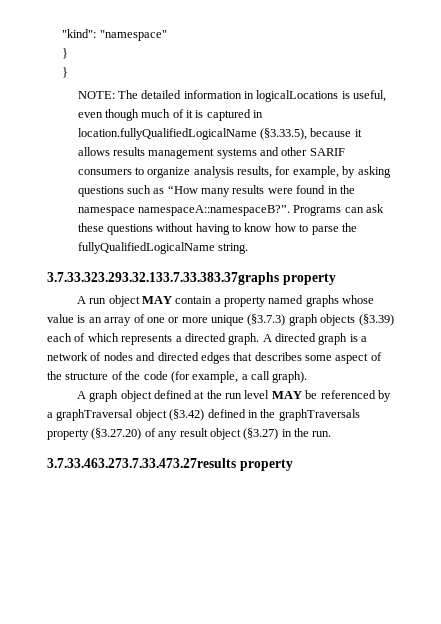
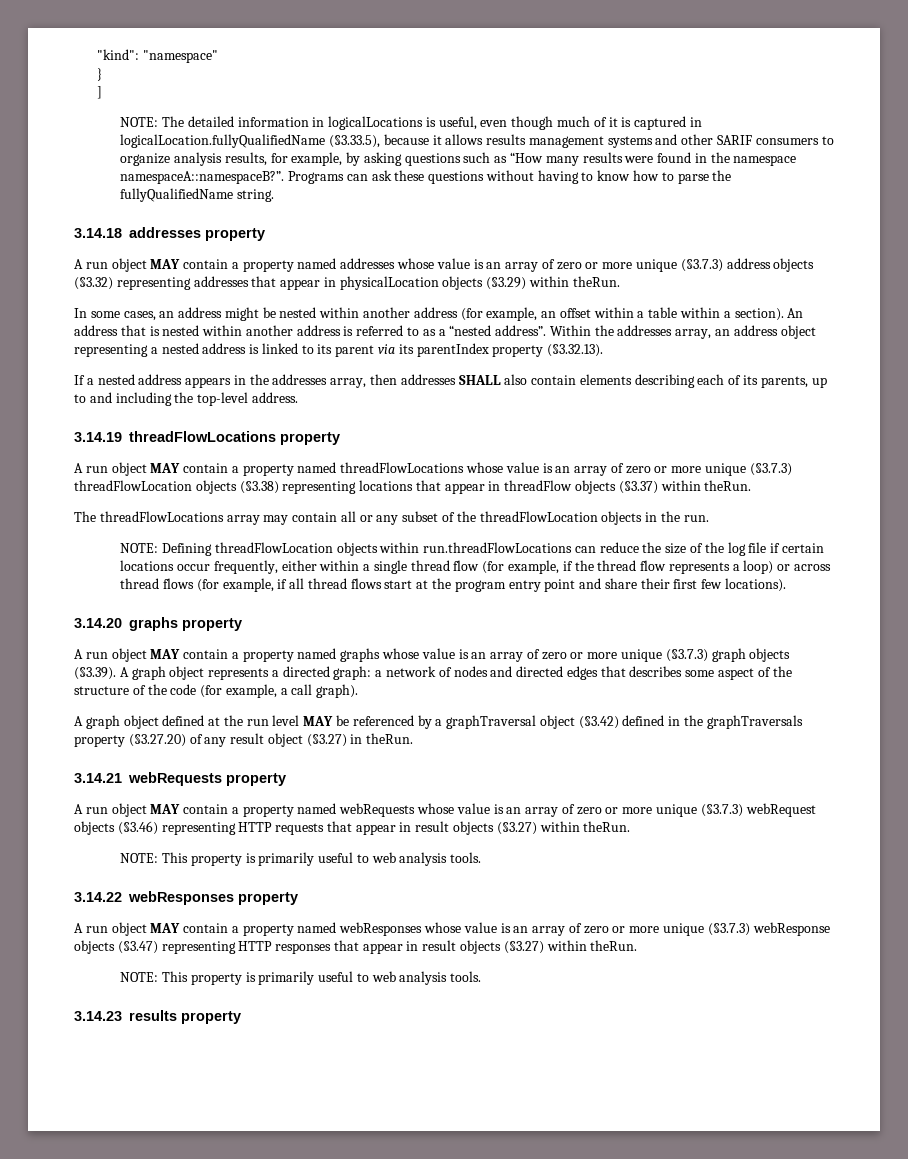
[62,67,69,78] } -> [97,86,103,99] ]
[77,128,257,140] location.fullyQualifiedLogicalName -> [120,134,326,148] logicalLocation.fullyQualifiedName
[77,242,215,254] fullyQualifiedLogicalName -> [120,188,234,202] fullyQualifiedName
[47,272,279,285] 3.7.33.323.293.32.133.7.33.383.37graphs -> [74,227,265,241] [74,258,815,272] [74,276,620,290] [74,307,804,321] [74,325,816,339] [74,343,604,357] [74,374,827,388] [74,392,298,406] [74,431,340,445] [74,462,792,476] [74,480,752,494] [74,511,709,525] [120,542,824,556] [120,560,832,574] [120,578,787,592] [74,617,178,631] 3.14.18 addresses property // A run object MAY contain a property named addresses whose value is an array of zero or more unique (§3.7.3) address objects (§3.32) representing addresses that appear in physicalLocation objects (§3.29) within theRun. // In some cases, an address might be nested within another address (for example, an offset within a table within a section). An address that is nested within another address is referred to as a “nested address”. Within the addresses array, an address object representing a nested address is linked to its parent via its parentIndex property (§3.32.13). // If a nested address appears in the addresses array, then addresses SHALL also contain elements describing each of its parents, up to and including the top-level address. // 3.14.19 threadFlowLocations property // A run object MAY contain a property named threadFlowLocations whose value is an array of zero or more unique (§3.7.3) threadFlowLocation objects (§3.38) representing locations that appear in threadFlow objects (§3.37) within theRun. // The threadFlowLocations array may contain all or any subset of the threadFlowLocation objects in the run. // NOTE: Defining threadFlowLocation objects within run.threadFlowLocations can reduce the size of the log file if certain locations occur frequently, either within a single thread flow (for example, if the thread flow represents a loop) or across thread flows (for example, if all thread flows start at the program entry point and share their first few locations). // 3.14.20 graphs
[146,317,165,323] one -> [541,652,567,660] zero
[358,314,394,326] [47,333,358,345] (§3.39) each of which represents a directed graph. A directed graph is -> [74,666,372,680] (§3.39). A graph object represents a directed graph:
[294,428,332,437] [47,458,236,468] the run. // 3.7.33.463.273.7.33.473.27results -> [366,733,414,744] [74,772,286,786] [74,803,816,817] [74,821,631,835] [120,852,482,866] [74,891,298,905] [74,922,830,936] [74,940,638,954] [120,971,482,985] [74,1010,177,1021] theRun. // 3.14.21 webRequests property // A run object MAY contain a property named webRequests whose value is an array of zero or more unique (§3.7.3) webRequest objects (§3.46) representing HTTP requests that appear in result objects (§3.27) within theRun. // NOTE: This property is primarily useful to web analysis tools. // 3.14.22 webResponses property // A run object MAY contain a property named webResponses whose value is an array of zero or more unique (§3.7.3) webResponse objects (§3.47) representing HTTP responses that appear in result objects (§3.27) within theRun. // NOTE: This property is primarily useful to web analysis tools. // 3.14.23 results

